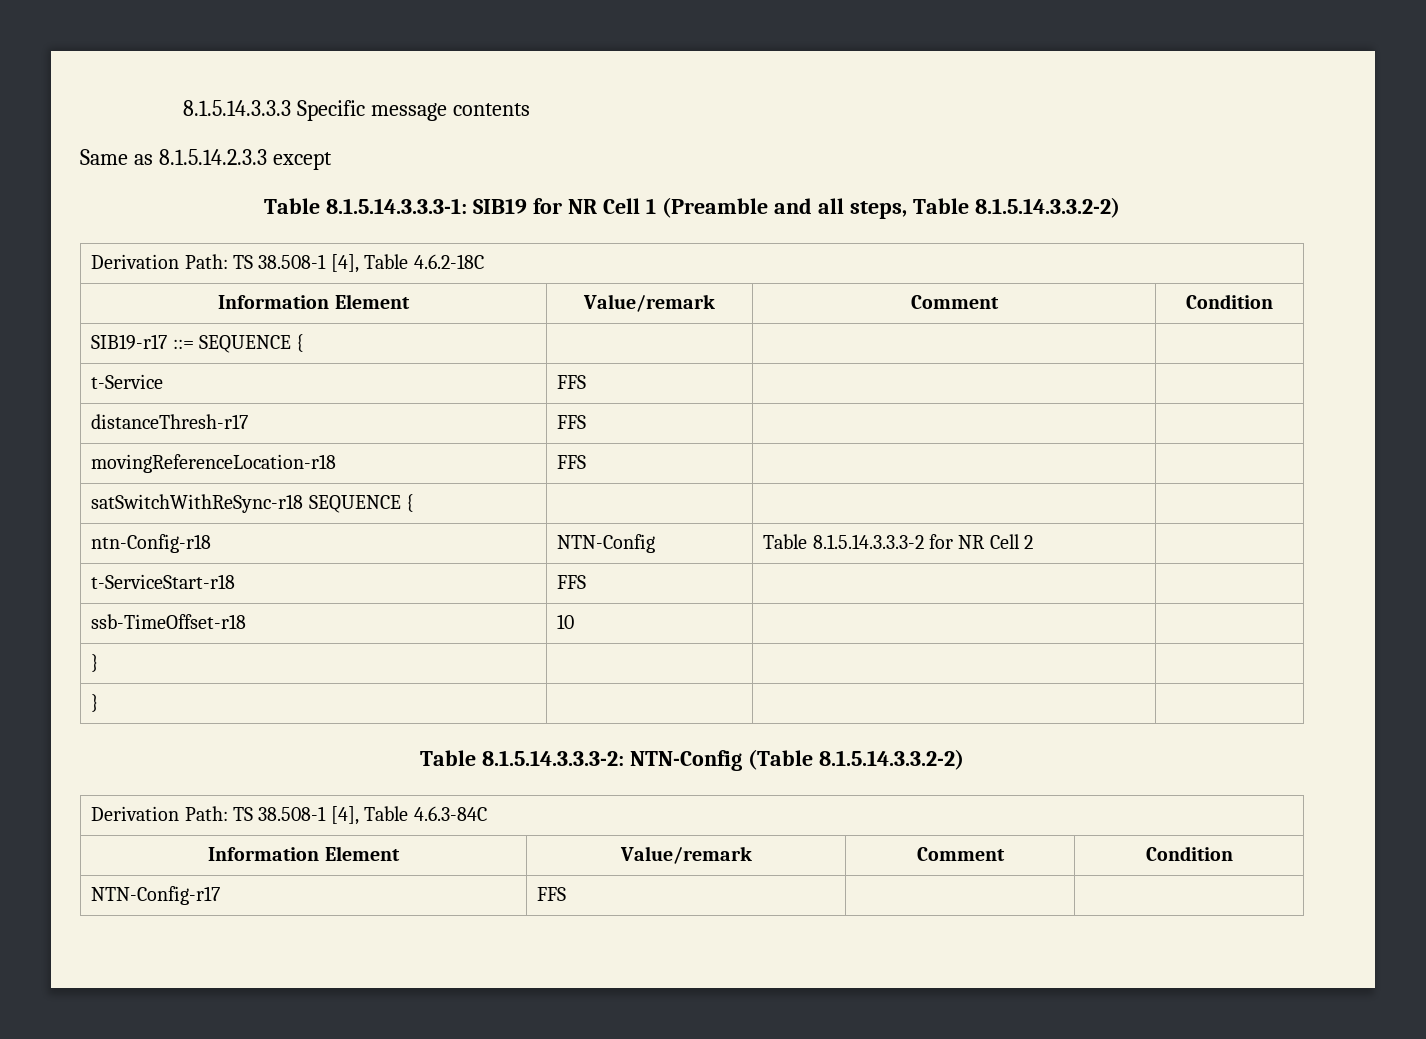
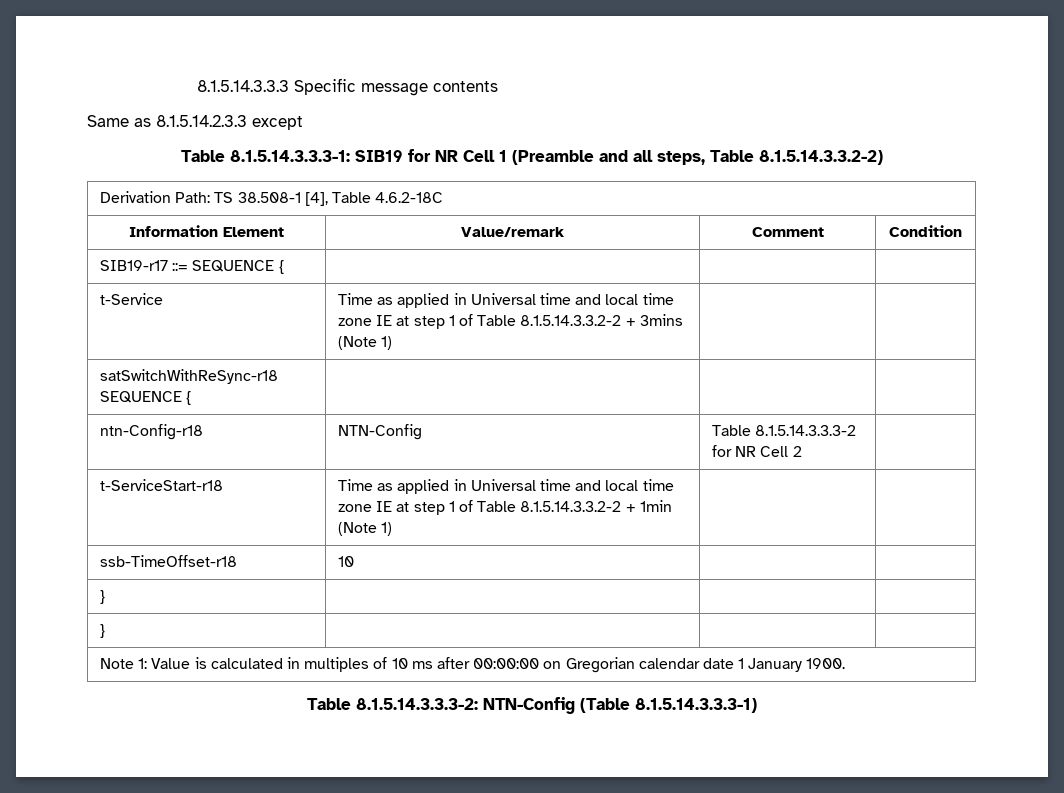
[557,375,587,389] [91,414,249,429] [557,415,587,429] [91,454,337,473] [557,455,587,469] FFS | | // distanceThresh-r17 | FFS | | // movingReferenceLocation-r18 | FFS -> [338,293,674,308] [338,314,683,329] [338,336,393,350] Time as applied in Universal time and local time zone IE at step 1 of Table 8.1.5.14.3.3.2-2 + 3mins (Note 1)
[557,575,587,589] [91,614,247,629] [557,614,575,629] [91,654,100,672] [91,694,100,712] [420,749,964,771] [91,806,487,825] [208,846,400,861] [619,846,752,864] [916,847,1005,861] [1145,846,1233,861] [91,886,221,905] [537,887,567,901] FFS | | // ssb-TimeOffset-r18 | 10 | | // } | | | // } | | | // Table 8.1.5.14.3.3.3-2: NTN-Config (Table 8.1.5.14.3.3.2-2) // Derivation Path: TS 38.508-1 [4], Table 4.6.3-84C // Information Element | Value/remark | Comment | Condition // NTN-Config-r17 | FFS | | -> [338,479,674,494] [338,500,672,515] [338,522,393,536] [100,555,238,567] [338,556,355,567] [100,590,106,604] [100,624,106,638] [100,657,846,673] [307,697,757,714] Time as applied in Universal time and local time zone IE at step 1 of Table 8.1.5.14.3.3.2-2 + 1min (Note 1) | | // ssb-TimeOffset-r18 | 10 | | // } | | | // } | | | // Note 1: Value is calculated in multiples of 10 ms after 00:00:00 on Gregorian calendar date 1 January 1900. // Table 8.1.5.14.3.3.3-2: NTN-Config (Table 8.1.5.14.3.3.3-1)

